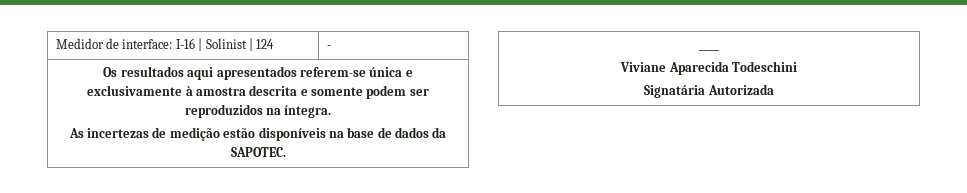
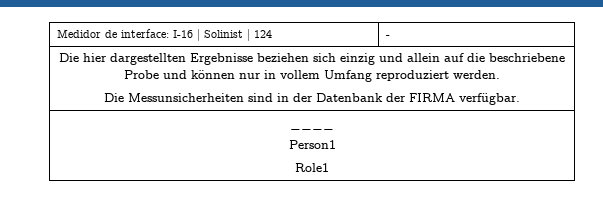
[103,66,413,80] [87,85,429,99] [184,104,332,118] [68,127,447,141] [230,147,286,157] [699,49,719,51] [620,61,797,75] [644,84,774,98] Os resultados aqui apresentados referem-se única e exclusivamente à amostra descrita e somente podem ser reproduzidos na íntegra. // As incertezas de medição estão disponíveis na base de dados da SAPOTEC. // ____ // Viviane Aparecida Todeschini // Signatária Autorizada -> [59,53,565,65] [124,70,500,82] [104,93,520,105] [290,126,334,130] [288,140,336,149] [295,163,329,172] Die hier dargestellten Ergebnisse beziehen sich einzig und allein auf die beschriebene Probe und können nur in vollem Umfang reproduziert werden. // Die Messunsicherheiten sind in der Datenbank der FIRMA verfügbar. // ____ // Person1 // Role1

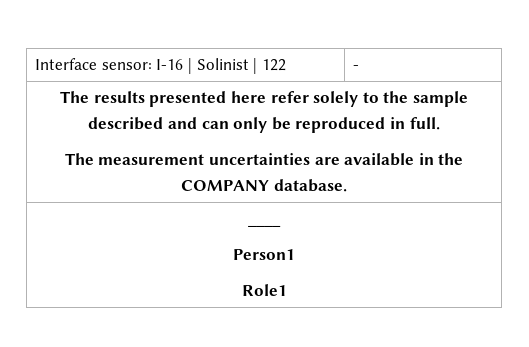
[57,29,170,38] Medidor de interface: -> [35,58,152,70] Interface sensor:
[254,30,273,38] 124 -> [261,59,286,71] 122
[59,53,565,65] [124,70,500,82] [104,93,520,105] Die hier dargestellten Ergebnisse beziehen sich einzig und allein auf die beschriebene Probe und können nur in vollem Umfang reproduziert werden. // Die Messunsicherheiten sind in der Datenbank der FIRMA verfügbar. -> [60,91,468,107] [88,117,440,133] [64,153,464,166] [181,179,347,192] The results presented here refer solely to the sample described and can only be reproduced in full. // The measurement uncertainties are available in the COMPANY database.

